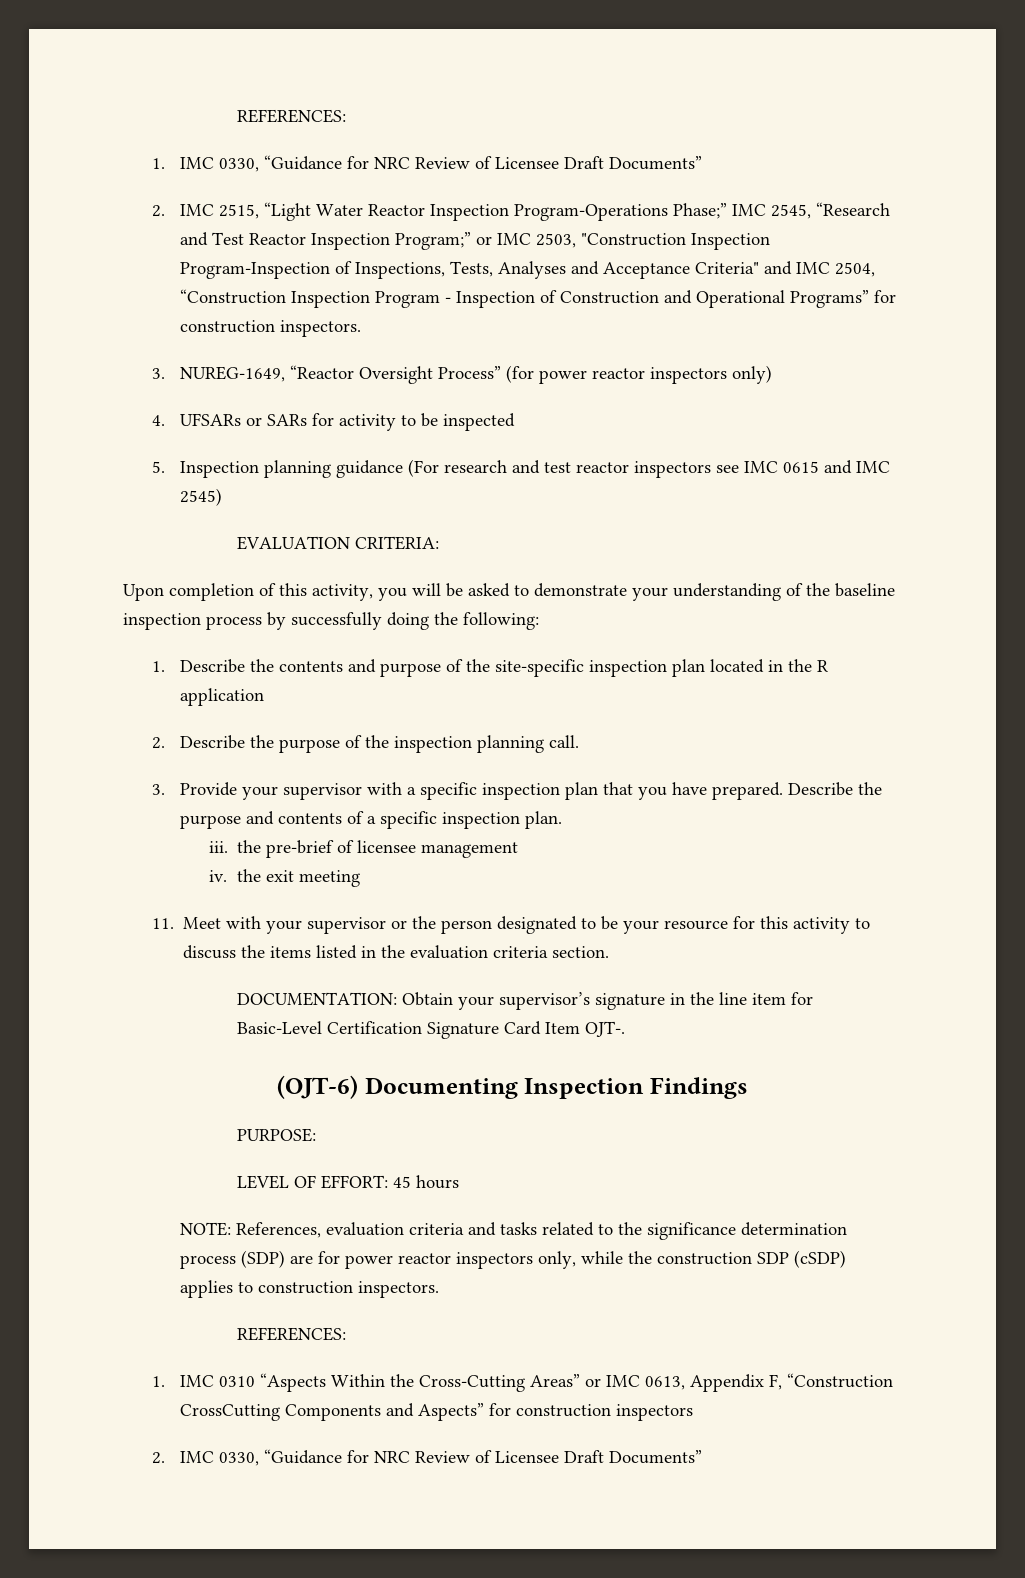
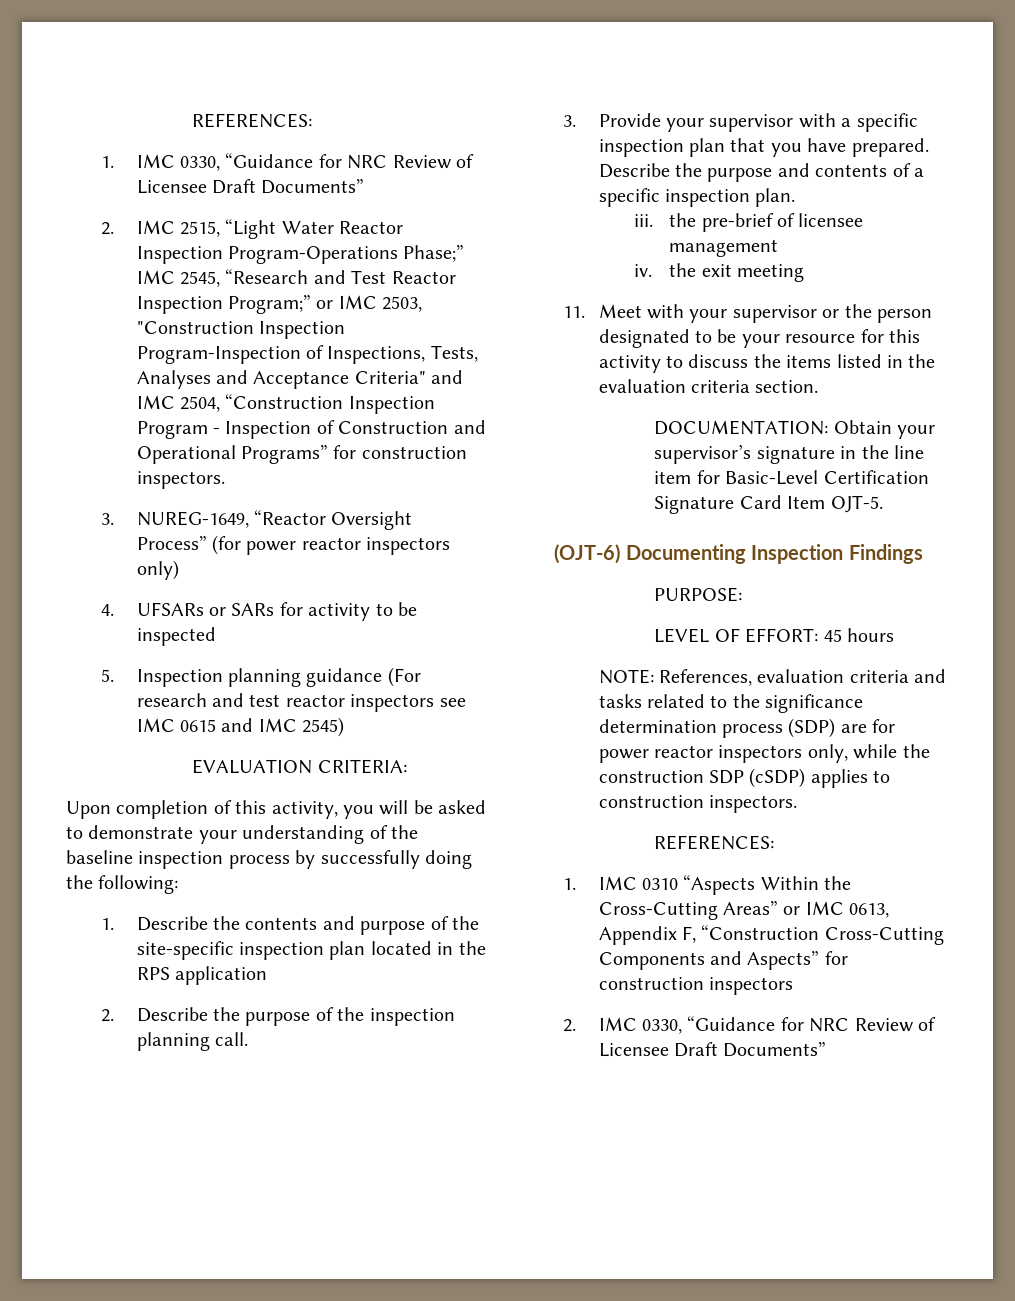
[817,660,829,672] R -> [136,967,170,980] RPS
[585,1021,626,1037] OJT-. -> [830,495,883,513] OJT-5.
[180,1404,281,1421] CrossCutting -> [824,927,944,945] Cross-Cutting

